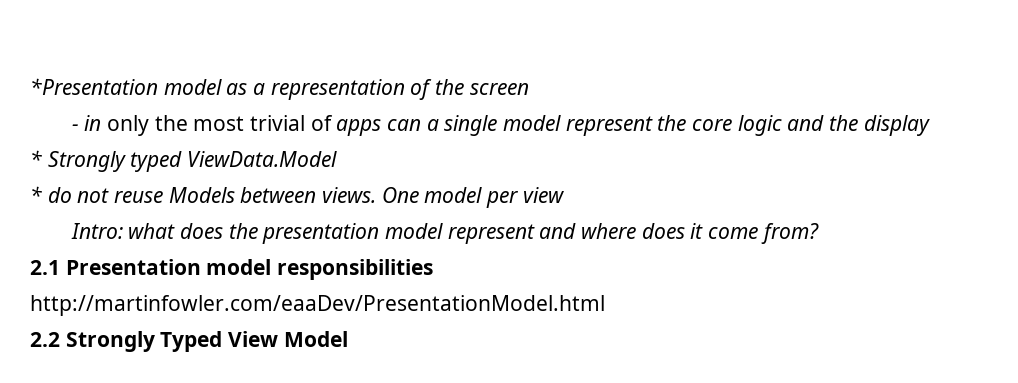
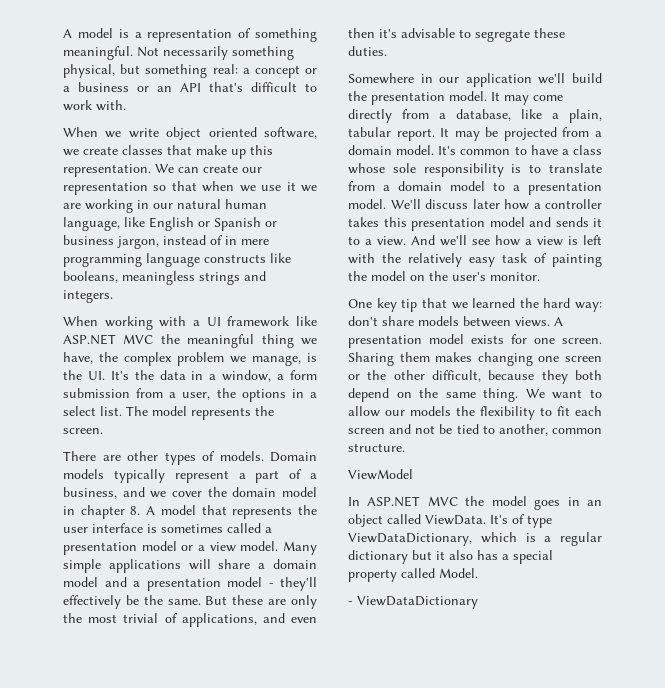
[30,78,529,100] [71,115,102,131] *Presentation model as a representation of the screen // - in -> [63,28,317,42] [63,46,294,60] [63,64,317,78] [63,82,317,92] [63,100,126,111] [63,127,317,140] [63,145,273,159] [63,164,262,177] [63,181,317,195] [63,199,267,213] [63,217,277,231] [63,235,269,249] [63,253,291,267] [63,271,266,285] [63,290,113,303] [63,316,317,330] [63,334,317,348] [63,352,317,366] [63,370,317,382] [63,388,317,402] [63,406,274,420] [63,428,103,434] [63,451,317,465] [63,469,317,483] [63,487,317,499] [63,505,317,519] [63,523,272,533] [63,541,317,555] [63,559,317,573] [63,577,317,591] [63,595,287,609] A model is a representation of something meaningful. Not necessarily something physical, but something real: a concept or a business or an API that's difficult to work with. // When we write object oriented software, we create classes that make up this representation. We can create our representation so that when we use it we are working in our natural human language, like English or Spanish or business jargon, instead of in mere programming language constructs like booleans, meaningless strings and integers. // When working with a UI framework like ASP.NET MVC the meaningful thing we have, the complex problem we manage, is the UI. It's the data in a window, a form submission from a user, the options in a select list. The model represents the screen. // There are other types of models. Domain models typically represent a part of a business, and we cover the domain model in chapter 8. A model that represents the user interface is sometimes called a presentation model or a view model. Many simple applications will share a domain model and a presentation model - they'll effectively be the same. But these are
[336,115,930,136] [30,150,338,172] [30,186,564,208] [70,223,819,244] [30,259,434,280] [30,295,605,316] [30,331,348,352] apps can a single model represent the core logic and the display // * Strongly typed ViewData.Model // * do not reuse Models between views. One model per view // Intro: what does the presentation model represent and where does it come from? // 2.1 Presentation model responsibilities // http://martinfowler.com/eaaDev/PresentationModel.html // 2.2 Strongly Typed View Model -> [181,613,317,627] [348,28,565,42] [348,46,387,56] [348,73,602,87] [348,91,563,105] [348,109,602,123] [348,127,602,141] [348,145,602,155] [348,163,602,177] [348,181,602,195] [348,199,602,210] [348,217,602,231] [348,235,602,246] [348,253,602,267] [348,271,540,281] [348,298,602,312] [348,316,563,327] [348,334,602,348] [348,352,602,366] [348,370,602,384] [348,388,602,402] [348,406,602,420] [348,424,602,436] [348,443,405,452] [348,469,413,480] [348,496,602,510] [348,514,552,528] [348,532,602,546] [348,550,553,564] [348,568,478,582] [348,596,478,609] applications, and even then it's advisable to segregate these duties. // Somewhere in our application we'll build the presentation model. It may come directly from a database, like a plain, tabular report. It may be projected from a domain model. It's common to have a class whose sole responsibility is to translate from a domain model to a presentation model. We'll discuss later how a controller takes this presentation model and sends it to a view. And we'll see how a view is left with the relatively easy task of painting the model on the user's monitor. // One key tip that we learned the hard way: don't share models between views. A presentation model exists for one screen. Sharing them makes changing one screen or the other difficult, because they both depend on the same thing. We want to allow our models the flexibility to fit each screen and not be tied to another, common structure. // ViewModel // In ASP.NET MVC the model goes in an object called ViewData. It's of type ViewDataDictionary, which is a regular dictionary but it also has a special property called Model. // - ViewDataDictionary

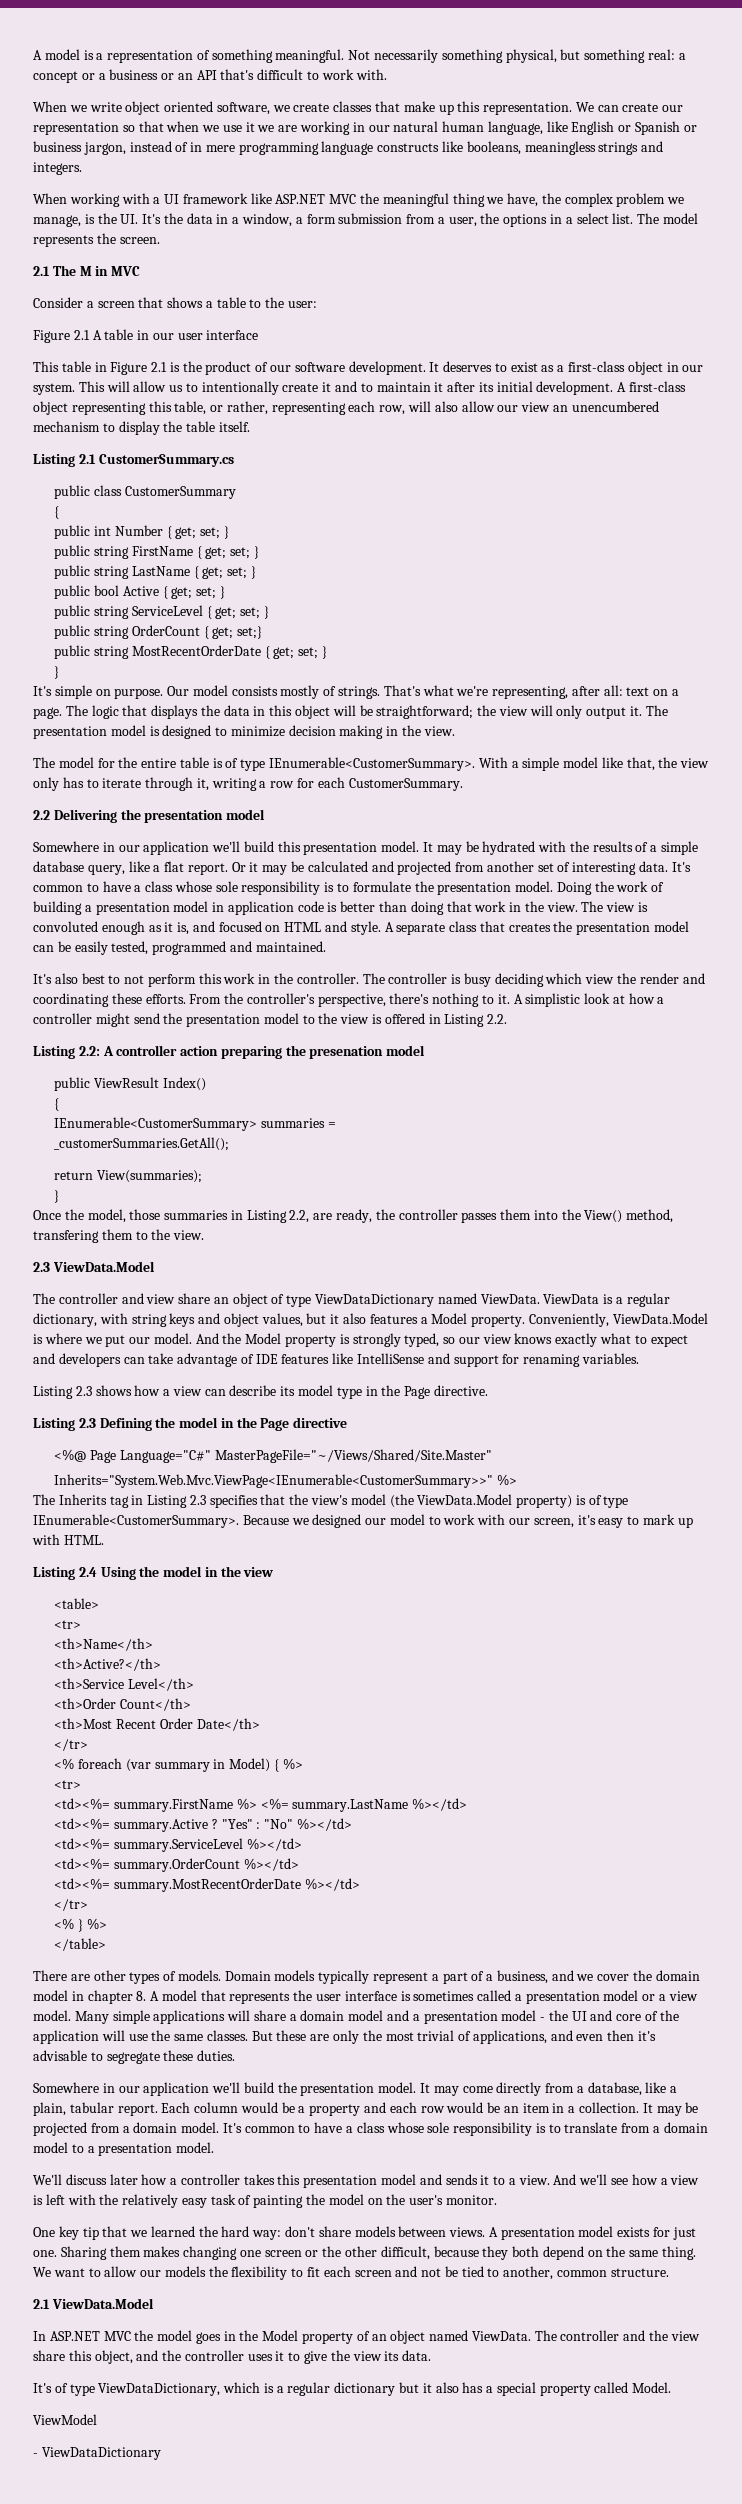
(103, 431) none -> [33,265,141,276] [33,297,318,308] [33,329,259,343] [33,361,704,375] [33,381,687,395] [33,401,659,415] [33,421,250,435] [33,454,234,467] [54,485,236,499] [54,506,60,519] [54,525,229,539] [54,545,259,559] [54,565,256,579] [54,585,225,599] [54,605,269,619] [54,625,263,639] [54,645,327,659] [54,666,60,679] [33,685,680,699] [33,705,668,719] [33,725,455,739] [33,757,710,771] [33,777,463,791] [33,809,266,823] [33,841,699,855] [33,861,691,875] [33,881,665,895] [33,901,649,915] [33,921,690,935] [33,941,326,955] [33,973,705,987] [33,993,665,1007] [33,1013,508,1027] [33,1045,426,1059] [54,1077,206,1091] [54,1098,60,1111] [54,1117,336,1131] [54,1137,230,1151] [54,1170,203,1183] [54,1190,60,1203] [33,1209,674,1223] [33,1229,205,1243] [33,1261,155,1272] [33,1293,670,1307] [33,1313,708,1327] [33,1333,688,1347] [33,1353,639,1367] [33,1385,488,1399] [33,1417,348,1431] [54,1449,492,1463] [54,1474,518,1488] [33,1494,629,1508] [33,1514,693,1528] [32,1534,104,1545] [33,1566,274,1580] [54,1598,100,1609] [54,1620,82,1629] [54,1638,154,1651] [54,1658,162,1671] [54,1678,195,1691] [54,1698,192,1711] [54,1718,260,1731] [54,1739,89,1751] [54,1758,303,1772] [54,1780,82,1789] [54,1798,468,1812] [54,1818,352,1832] [54,1838,302,1852] [54,1858,299,1872] [54,1878,360,1892] [54,1899,89,1911] [54,1918,107,1932] [54,1938,107,1951] // 2.1 The M in MVC // Consider a screen that shows a table to the user: // Figure 2.1 A table in our user interface // This table in Figure 2.1 is the product of our software development. It deserves to exist as a first-class object in our system. This will allow us to intentionally create it and to maintain it after its initial development. A first-class object representing this table, or rather, representing each row, will also allow our view an unencumbered mechanism to display the table itself. // Listing 2.1 CustomerSummary.cs // public class CustomerSummary // { // public int Number { get; set; } // public string FirstName { get; set; } // public string LastName { get; set; } // public bool Active { get; set; } // public string ServiceLevel { get; set; } // public string OrderCount { get; set;} // public string MostRecentOrderDate { get; set; } // } // It's simple on purpose. Our model consists mostly of strings. That's what we're representing, after all: text on a page. The logic that displays the data in this object will be straightforward; the view will only output it. The presentation model is designed to minimize decision making in the view. // The model for the entire table is of type IEnumerable<CustomerSummary>. With a simple model like that, the view only has to iterate through it, writing a row for each CustomerSummary. // 2.2 Delivering the presentation model // Somewhere in our application we'll build this presentation model. It may be hydrated with the results of a simple database query, like a flat report. Or it may be calculated and projected from another set of interesting data. It's common to have a class whose sole responsibility is to formulate the presentation model. Doing the work of building a presentation model in application code is better than doing that work in the view. The view is convoluted enough as it is, and focused on HTML and style. A separate class that creates the presentation model can be easily tested, programmed and maintained. // It's also best to not perform this work in the controller. The controller is busy deciding which view the render and coordinating these efforts. From the controller's perspective, there's nothing to it. A simplistic look at how a controller might send the presentation model to the view is offered in Listing 2.2. // Listing 2.2: A controller action preparing the presenation model // public ViewResult Index() // { // IEnumerable<CustomerSummary> summaries = // _customerSummaries.GetAll(); // return View(summaries); // } // Once the model, those summaries in Listing 2.2, are ready, the controller passes them into the View() method, transfering them to the view. // 2.3 ViewData.Model // The controller and view share an object of type ViewDataDictionary named ViewData. ViewData is a regular dictionary, with string keys and object values, but it also features a Model property. Conveniently, ViewData.Model is where we put our model. And the Model property is strongly typed, so our view knows exactly what to expect and developers can take advantage of IDE features like IntelliSense and support for renaming variables. // Listing 2.3 shows how a view can describe its model type in the Page directive. // Listing 2.3 Defining the model in the Page directive // <%@ Page Language="C#" MasterPageFile="~/Views/Shared/Site.Master" // Inherits="System.Web.Mvc.ViewPage<IEnumerable<CustomerSummary>>" %> // The Inherits tag in Listing 2.3 specifies that the view's model (the ViewData.Model property) is of type IEnumerable<CustomerSummary>. Because we designed our model to work with our screen, it's easy to mark up with HTML. // Listing 2.4 Using the model in the view // <table> // <tr> // <th>Name</th> // <th>Active?</th> // <th>Service Level</th> // <th>Order Count</th> // <th>Most Recent Order Date</th> // </tr> // <% foreach (var summary in Model) { %> // <tr> // <td><%= summary.FirstName %> <%= summary.LastName %></td> // <td><%= summary.Active ? "Yes" : "No" %></td> // <td><%= summary.ServiceLevel %></td> // <td><%= summary.OrderCount %></td> // <td><%= summary.MostRecentOrderDate %></td> // </tr> // <% } %> // </table>
[280,577,317,591] [63,595,201,609] they'll effectively be the same. -> [548,2010,679,2021] [33,2030,248,2044] the UI and core of the application will use the same classes.
(435, 134) none -> [161,2102,640,2116] Each column would be a property and each row would be an item in a collection.
(386, 204) none -> (215, 2147) //
[534,338,602,344] one screen. -> [672,2227,696,2240] [33,2250,57,2257] just one.
[348,469,413,480] ViewModel -> [33,2298,154,2309] 2.1 ViewData.Model
[587,500,602,506] [348,514,486,527] an object called ViewData. -> [239,2330,700,2344] [33,2350,432,2364] the Model property of an object named ViewData. The controller and the view share this object, and the controller uses it to give the view its data. //
(478, 573) none -> [33,2414,97,2425] // ViewModel

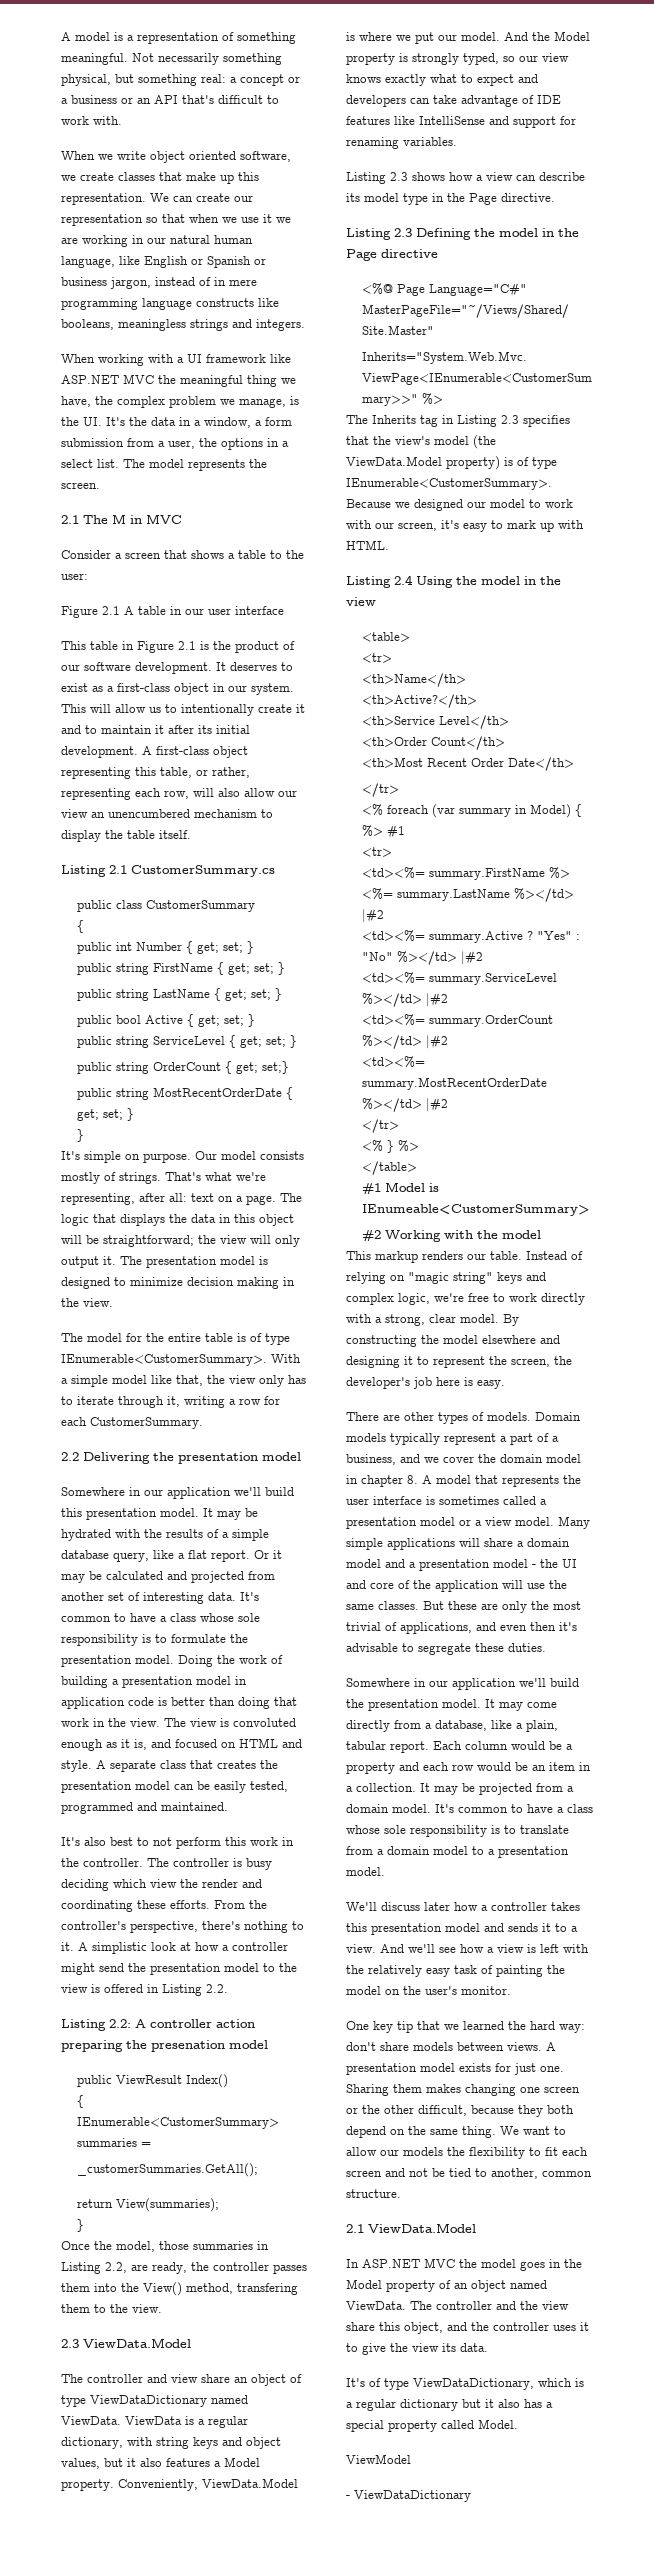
(303, 1764) none -> [386,825,405,839] #1
(468, 1804) none -> [361,909,384,923] |#2
(352, 1824) none -> [460,951,483,965] |#2
(302, 1844) none -> [425,993,448,1007] |#2
(299, 1864) none -> [425,1035,448,1049] |#2
(360, 1884) none -> [425,1098,448,1112] |#2
(107, 1944) none -> [361,1182,439,1195] [361,1204,590,1216] [361,1230,541,1242] [346,1251,583,1263] [346,1272,546,1284] [346,1293,585,1305] [346,1314,519,1326] [346,1335,560,1347] [346,1356,572,1368] [346,1377,505,1389] // #1 Model is IEnumeable<CustomerSummary> // #2 Working with the model // This markup renders our table. Instead of relying on "magic string" keys and complex logic, we're free to work directly with a strong, clear model. By constructing the model elsewhere and designing it to represent the screen, the developer's job here is easy.

